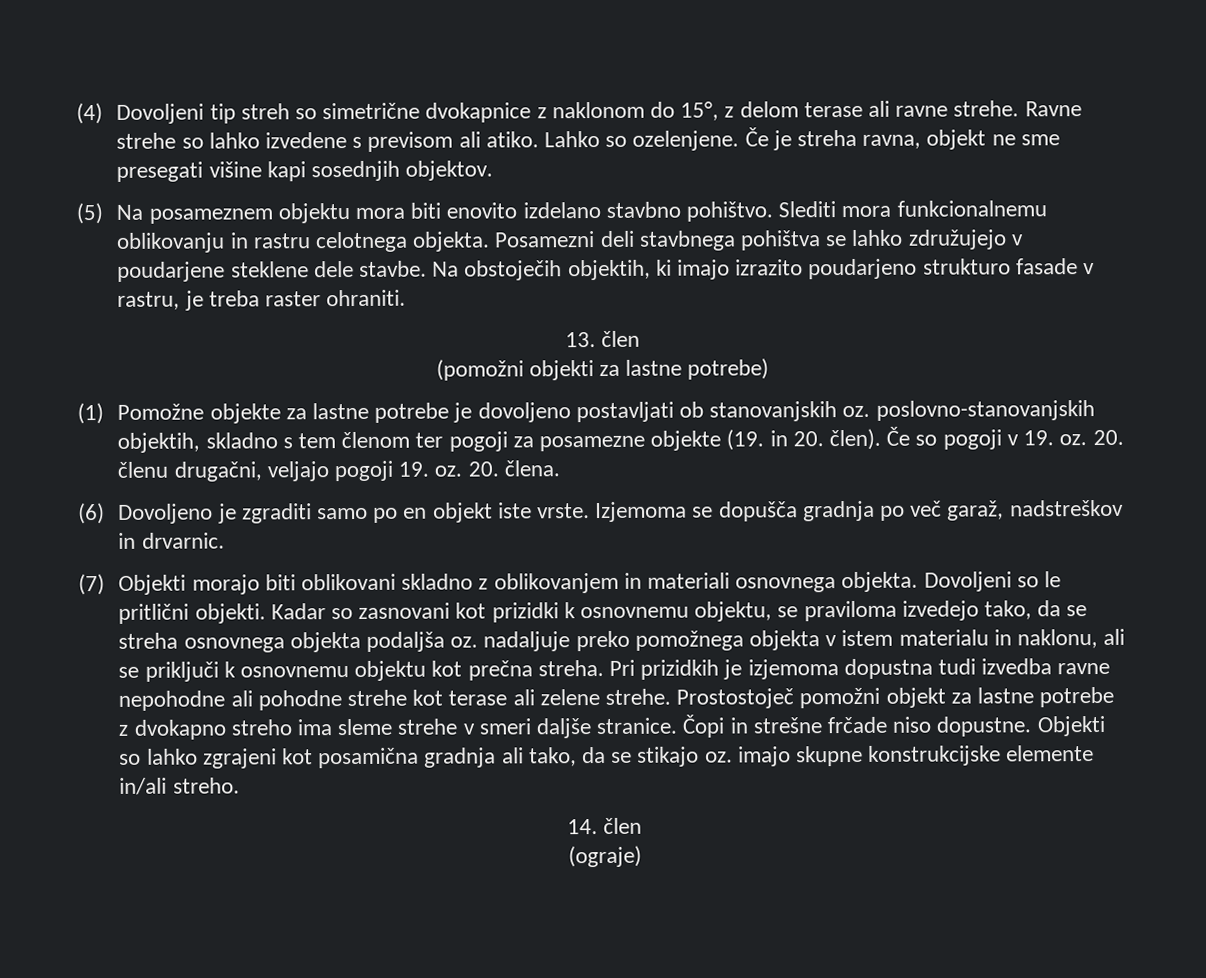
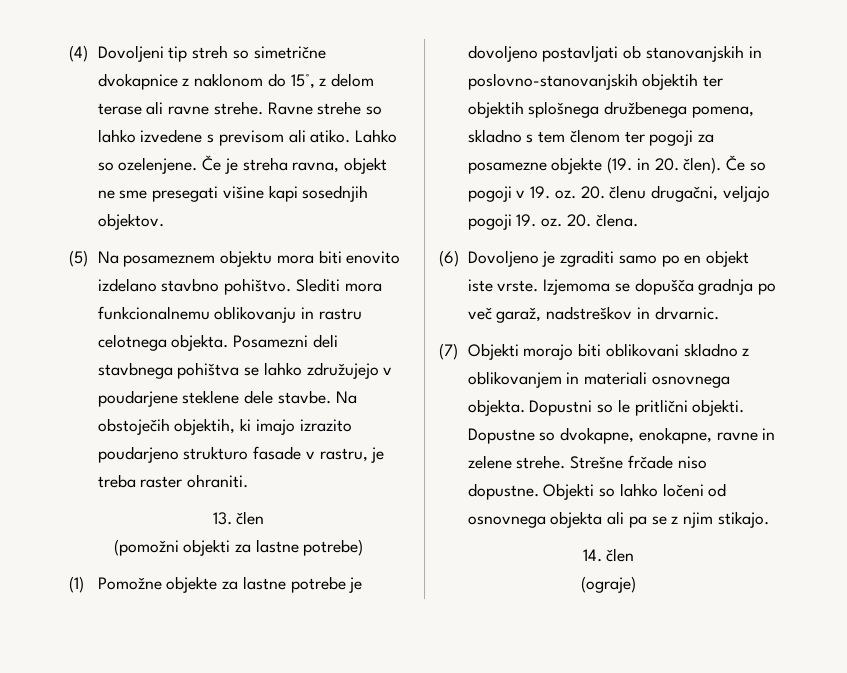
[842,400,1095,421] [117,432,201,453] oz. poslovno-stanovanjskih objektih, -> [748,46,762,58] [467,73,724,90] [467,101,754,118] in poslovno-stanovanjskih objektih ter objektih splošnega družbenega pomena,
[923,571,1012,592] Dovoljeni -> [529,400,593,416] Dopustni
[270,600,1088,623] [118,628,1126,653] [118,658,1111,682] [118,686,1115,711] [118,714,822,740] Kadar so zasnovani kot prizidki k osnovnemu objektu, se praviloma izvedejo tako, da se streha osnovnega objekta podaljša oz. nadaljuje preko pomožnega objekta v istem materialu in naklonu, ali se priključi k osnovnemu objektu kot prečna streha. Pri prizidkih je izjemoma dopustna tudi izvedba ravne nepohodne ali pohodne strehe kot terase ali zelene strehe. Prostostoječ pomožni objekt za lastne potrebe z dvokapno streho ima sleme strehe v smeri daljše stranice. Čopi in strešne -> [467,427,776,444] [467,455,624,469] Dopustne so dvokapne, enokapne, ravne in zelene strehe. Strešne
[202,745,1095,769] [119,777,240,795] zgrajeni kot posamična gradnja ali tako, da se stikajo oz. imajo skupne konstrukcijske elemente in/ali streho. -> [662,483,727,497] [467,511,769,528] ločeni od osnovnega objekta ali pa se z njim stikajo.

